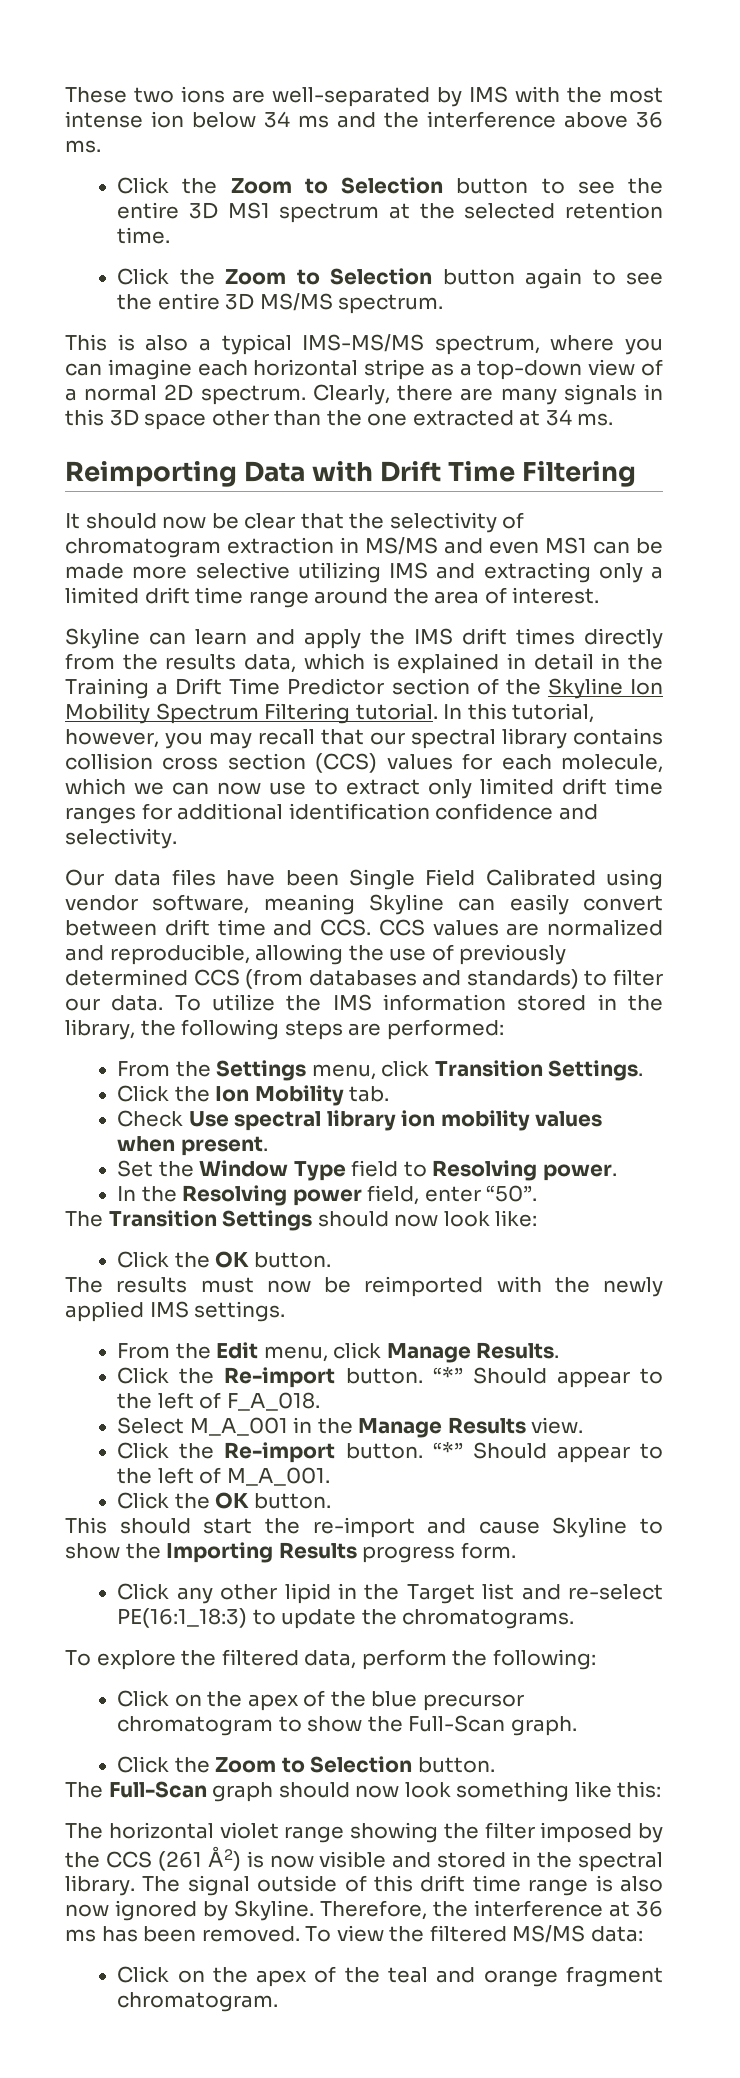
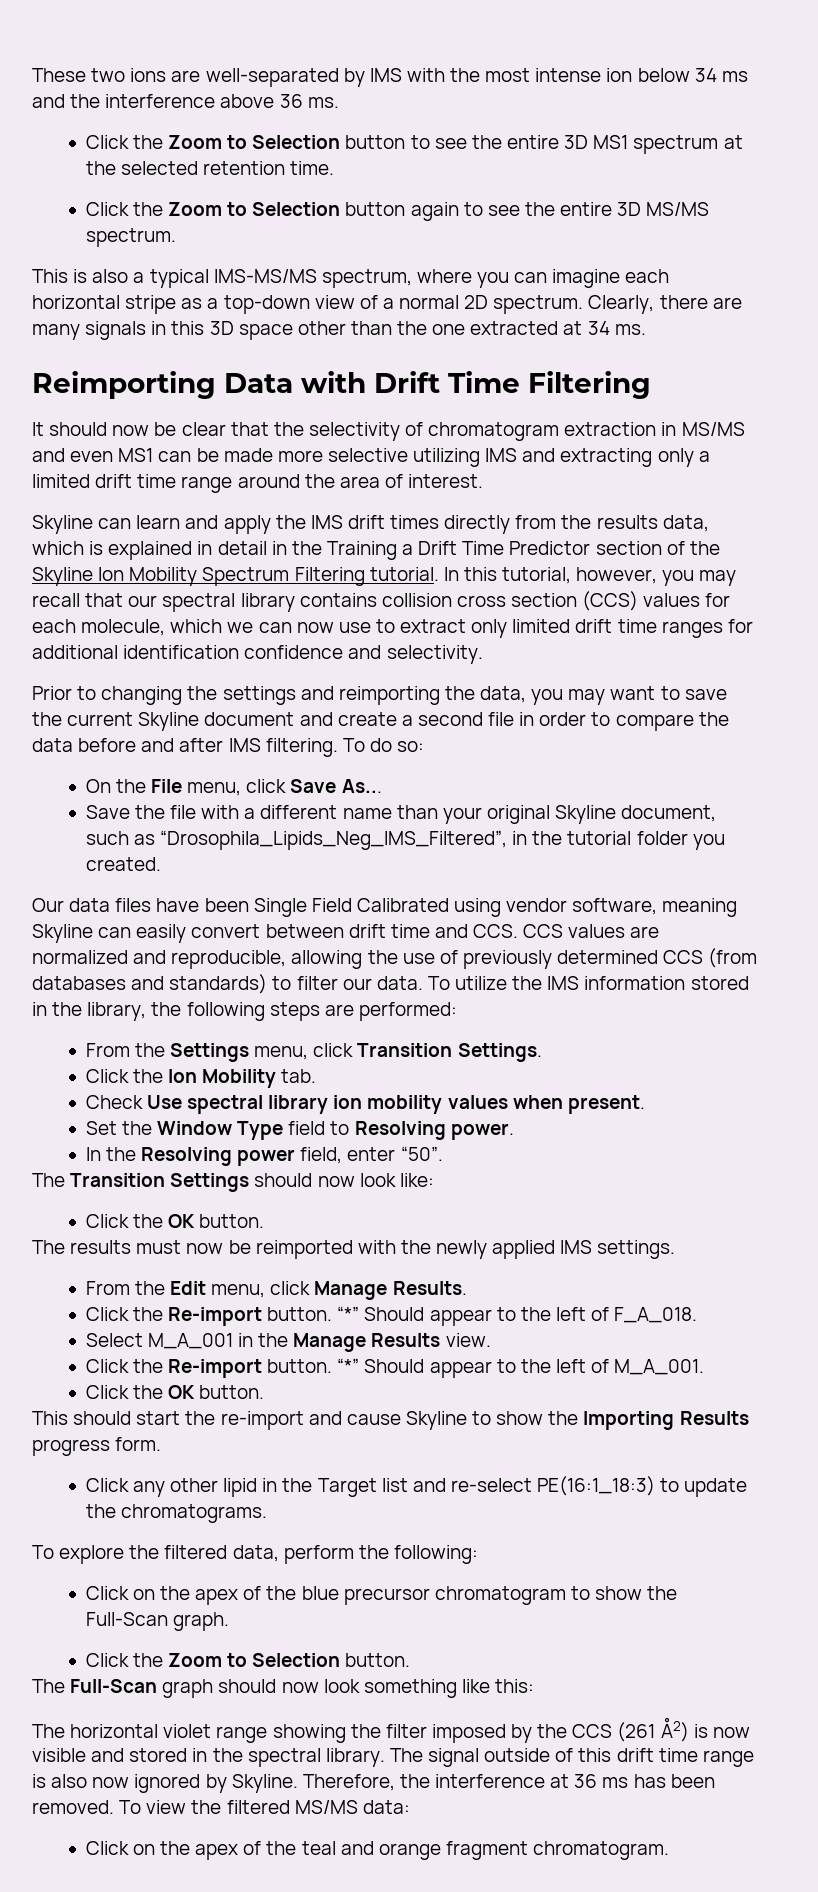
(177, 838) none -> [32,686,727,705] [32,712,729,731] [32,738,425,757] [85,779,382,796] [85,805,717,824] [85,830,725,850] [85,857,161,871] // Prior to changing the settings and reimporting the data, you may want to save the current Skyline document and create a second file in order to compare the data before and after IMS filtering. To do so: // On the File menu, click Save As... // Save the file with a different name than your original Skyline document, such as “Drosophila_Lipids_Neg_IMS_Filtered”, in the tutorial folder you created.

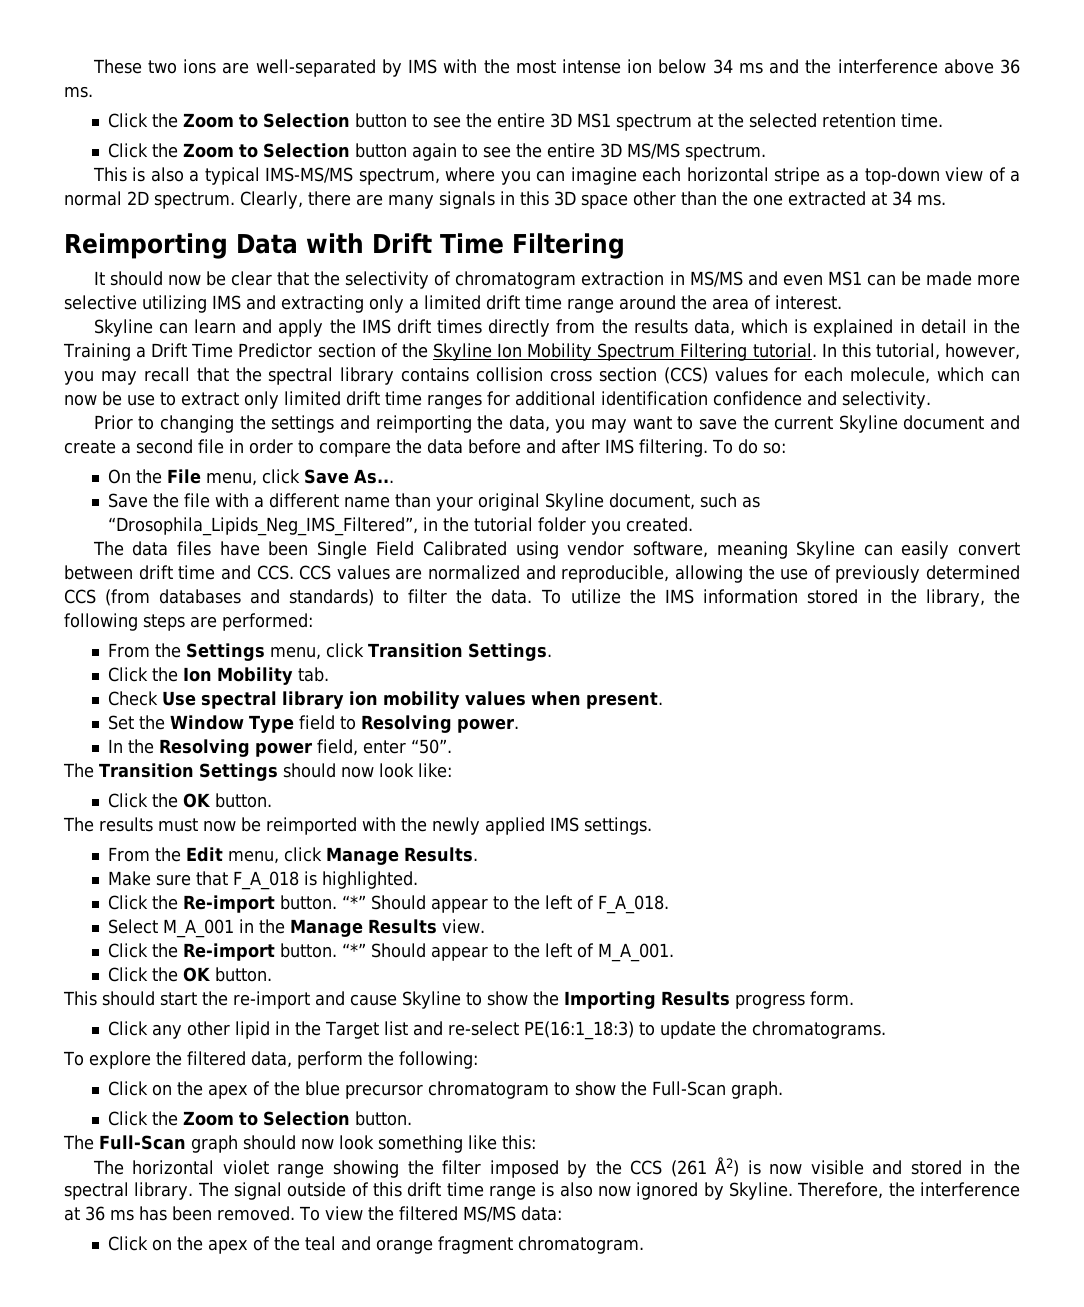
[128,595,158,607] our -> [235,367,262,382] the
[227,622,254,633] we -> (985, 374) none
(334, 627) none -> [102,391,122,406] be
[32,898,64,912] Our -> [92,541,124,556] The
[342,978,372,990] our -> [456,589,483,604] the
(467, 1288) none -> [108,871,419,890] // Make sure that F_A_018 is highlighted.

